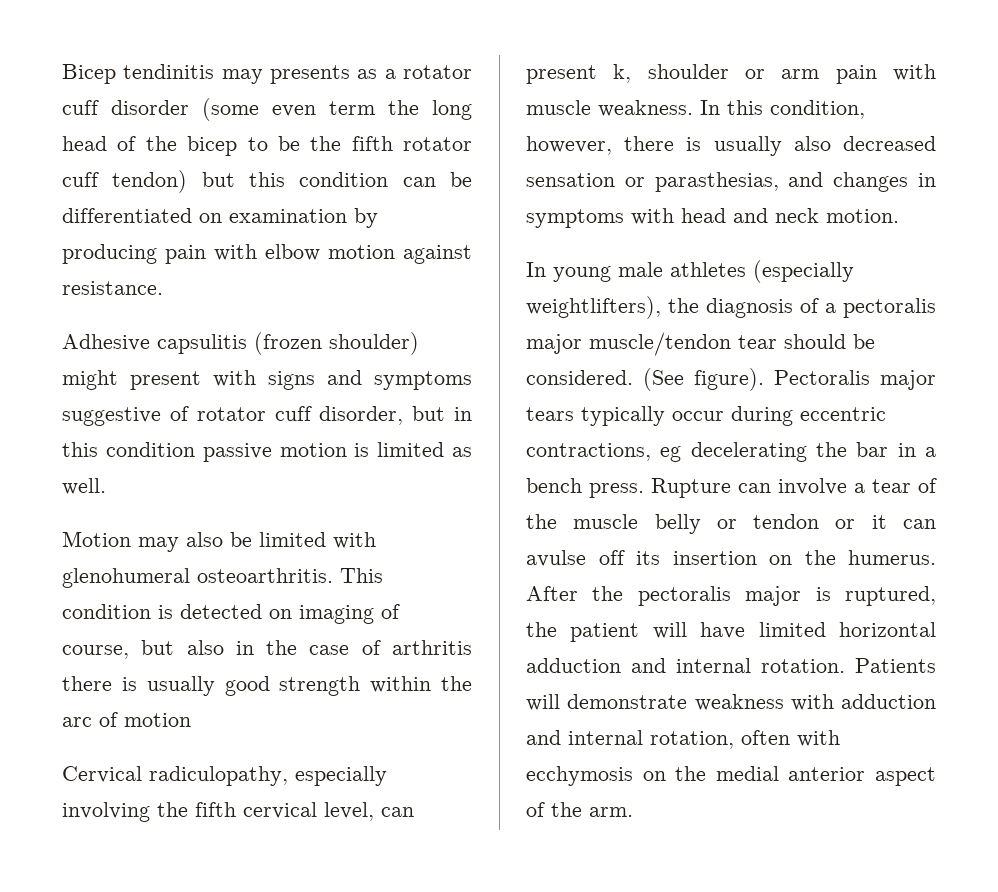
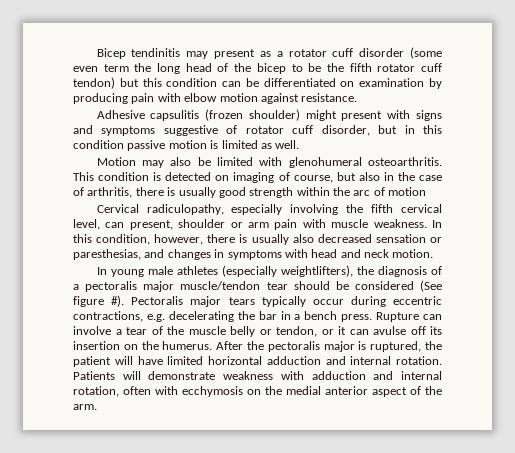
[270,65,350,84] presents -> [214,49,256,59] present
[391,640,472,655] arthritis -> [87,187,133,198] arthritis,
[526,64,632,84] present k, -> [129,220,173,230] present,
[654,172,779,192] parasthesias, -> [73,249,141,260] paresthesias,
[526,368,764,391] considered. (See figure). -> [354,280,442,292] [73,295,125,307] considered (See figure #).
[660,446,682,462] eg -> [146,314,165,322] e.g.
[753,514,820,529] tendon -> [276,326,317,337] tendon,

